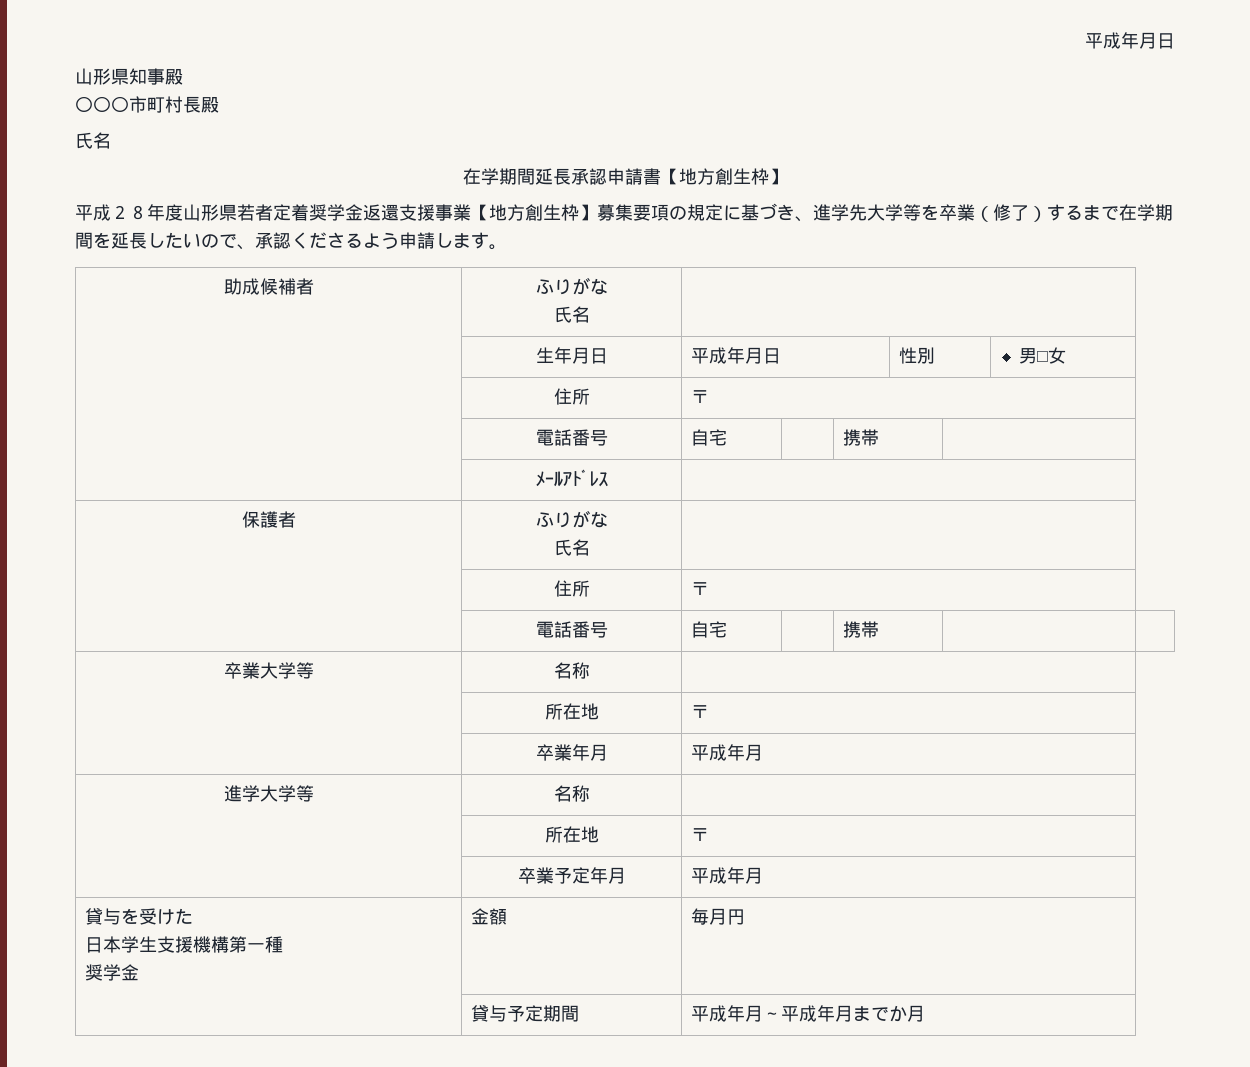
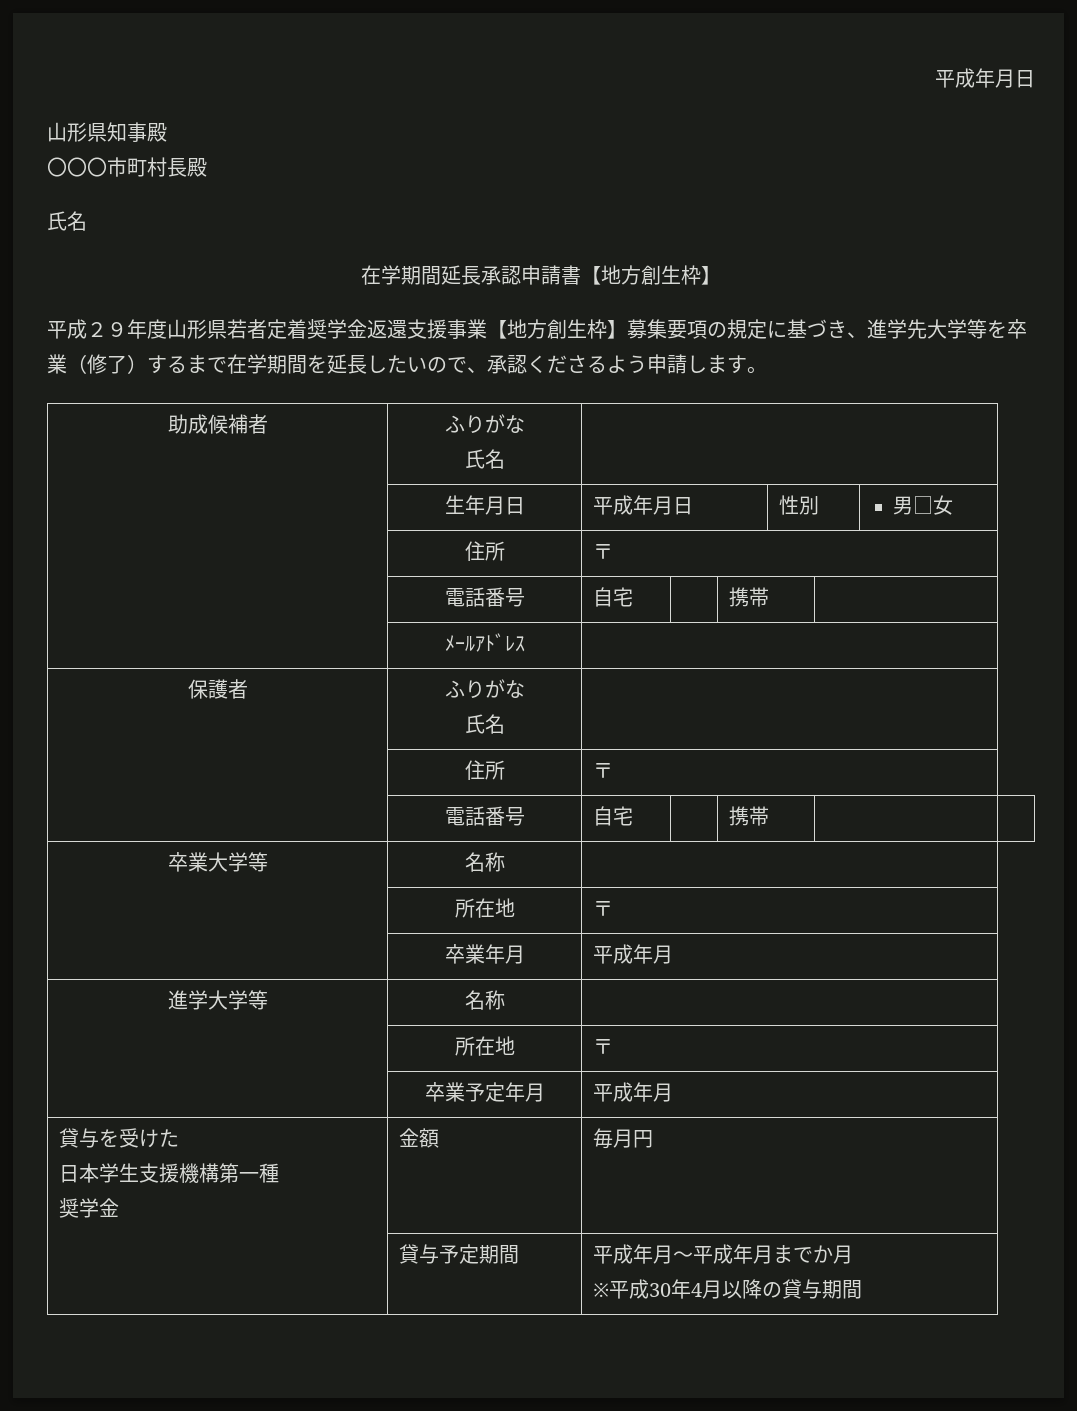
[129,205,147,220] ８ -> [107,322,127,337] ９
(925, 1013) none -> [592,1279,862,1299] // ※平成30年4月以降の貸与期間

